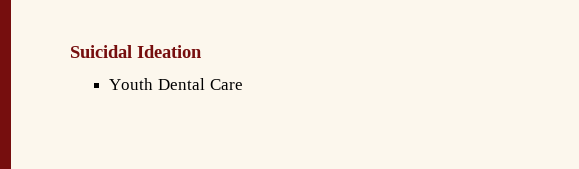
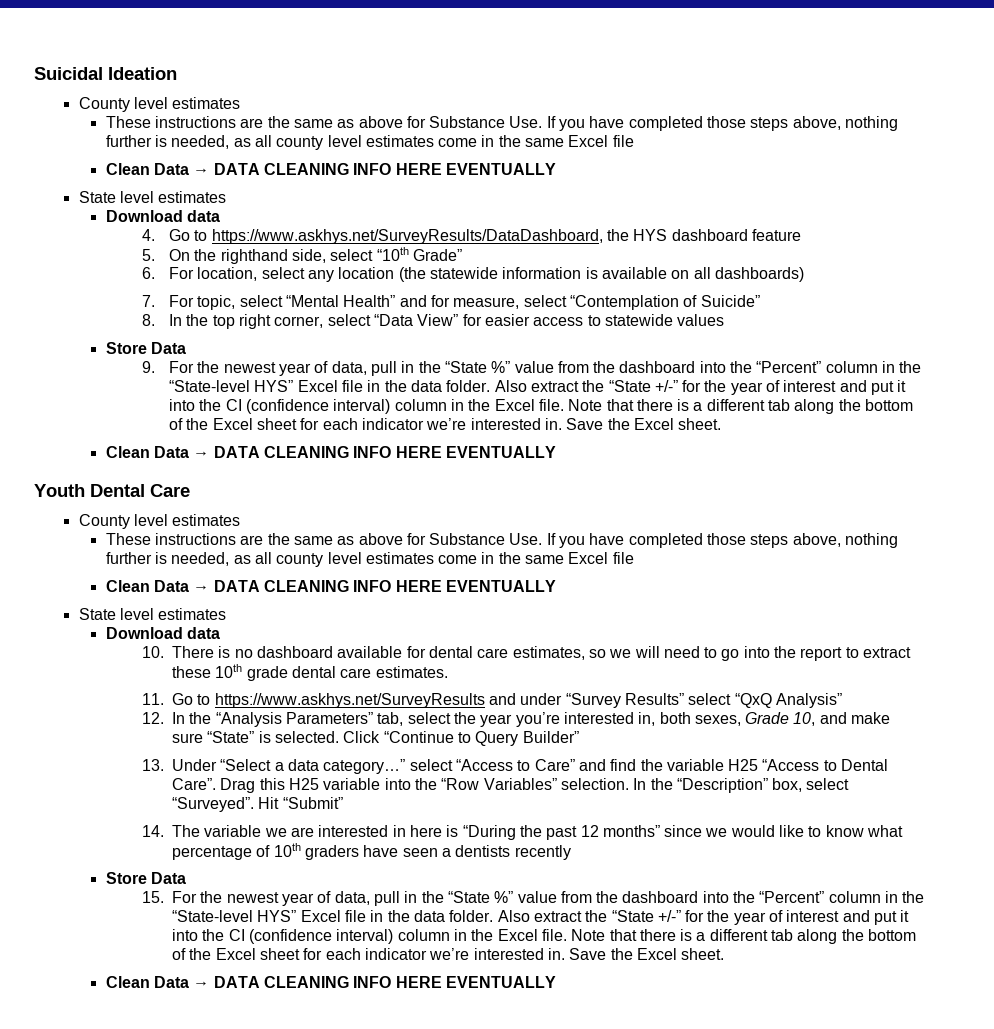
[109,78,243,90] Youth Dental Care -> [78,97,241,112] [105,116,899,131] [105,135,634,150] [105,163,556,175] [78,191,227,203] [105,210,220,222] [142,229,801,244] [142,247,462,264] [142,267,804,282] [142,295,760,310] [142,314,725,329] [105,342,186,354] [142,361,922,376] [169,380,907,395] [169,399,914,414] [169,418,722,430] [105,446,556,458] [34,484,190,497] [78,514,241,529] [105,533,899,548] [105,552,634,567] [105,580,556,592] [78,608,227,620] [105,627,220,639] [142,646,912,661] [172,664,448,681] [142,693,842,708] [142,712,891,727] [172,731,579,746] [142,759,889,774] [172,778,850,793] [172,797,343,812] [142,825,904,840] [172,843,571,860] [105,872,186,884] [142,891,925,906] [172,910,910,925] [172,929,917,944] [172,948,725,960] [105,976,556,988] County level estimates // These instructions are the same as above for Substance Use. If you have completed those steps above, nothing further is needed, as all county level estimates come in the same Excel file // Clean Data → DATA CLEANING INFO HERE EVENTUALLY // State level estimates // Download data // 4. Go to https://www.askhys.net/SurveyResults/DataDashboard, the HYS dashboard feature // 5. On the righthand side, select “10th Grade” // 6. For location, select any location (the statewide information is available on all dashboards) // 7. For topic, select “Mental Health” and for measure, select “Contemplation of Suicide” // 8. In the top right corner, select “Data View” for easier access to statewide values // Store Data // 9. For the newest year of data, pull in the “State %” value from the dashboard into the “Percent” column in the “State-level HYS” Excel file in the data folder. Also extract the “State +/-” for the year of interest and put it into the CI (confidence interval) column in the Excel file. Note that there is a different tab along the bottom of the Excel sheet for each indicator we’re interested in. Save the Excel sheet. // Clean Data → DATA CLEANING INFO HERE EVENTUALLY // Youth Dental Care // County level estimates // These instructions are the same as above for Substance Use. If you have completed those steps above, nothing further is needed, as all county level estimates come in the same Excel file // Clean Data → DATA CLEANING INFO HERE EVENTUALLY // State level estimates // Download data // 10. There is no dashboard available for dental care estimates, so we will need to go into the report to extract these 10th grade dental care estimates. // 11. Go to https://www.askhys.net/SurveyResults and under “Survey Results” select “QxQ Analysis” // 12. In the “Analysis Parameters” tab, select the year you’re interested in, both sexes, Grade 10, and make sure “State” is selected. Click “Continue to Query Builder” // 13. Under “Select a data category…” select “Access to Care” and find the variable H25 “Access to Dental Care”. Drag this H25 variable into the “Row Variables” selection. In the “Description” box, select “Surveyed”. Hit “Submit” // 14. The variable we are interested in here is “During the past 12 months” since we would like to know what percentage of 10th graders have seen a dentists recently // Store Data // 15. For the newest year of data, pull in the “State %” value from the dashboard into the “Percent” column in the “State-level HYS” Excel file in the data folder. Also extract the “State +/-” for the year of interest and put it into the CI (confidence interval) column in the Excel file. Note that there is a different tab along the bottom of the Excel sheet for each indicator we’re interested in. Save the Excel sheet. // Clean Data → DATA CLEANING INFO HERE EVENTUALLY

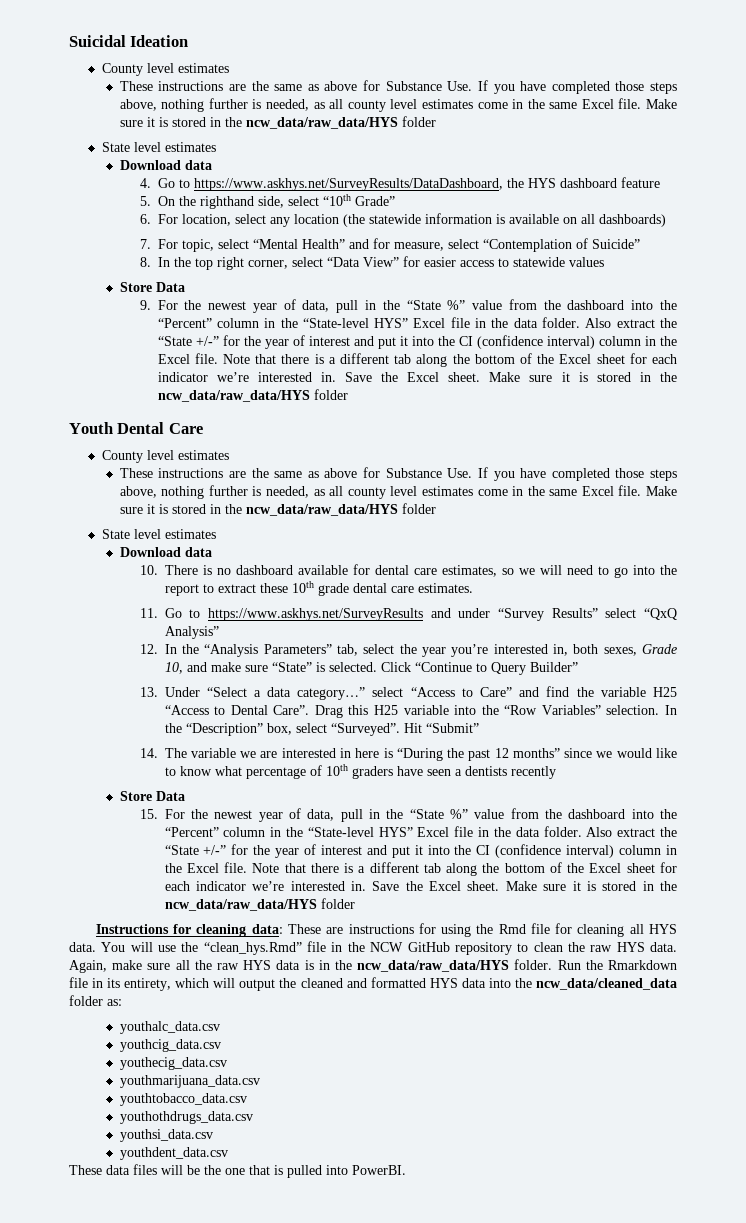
[612,135,634,147] [105,163,556,175] file // Clean Data → DATA CLEANING INFO HERE EVENTUALLY -> [618,98,677,109] [119,116,436,129] file. Make sure it is stored in the ncw_data/raw_data/HYS folder
[105,446,556,458] // Clean Data → DATA CLEANING INFO HERE EVENTUALLY -> [489,372,677,382] [157,389,348,402] Make sure it is stored in the ncw_data/raw_data/HYS folder
[612,552,634,564] [105,580,556,592] file // Clean Data → DATA CLEANING INFO HERE EVENTUALLY -> [618,485,677,496] [119,503,436,516] file. Make sure it is stored in the ncw_data/raw_data/HYS folder
[105,976,556,988] // Clean Data → DATA CLEANING INFO HERE EVENTUALLY -> [505,881,678,891] [164,898,355,911] [95,923,678,937] [69,941,678,955] [69,959,677,973] [69,977,677,991] [69,995,122,1006] [119,1021,220,1034] [119,1039,221,1052] [119,1057,227,1070] [119,1075,260,1088] [119,1093,247,1106] [119,1111,253,1124] [119,1129,213,1142] [119,1147,228,1160] [69,1164,406,1178] Make sure it is stored in the ncw_data/raw_data/HYS folder // Instructions for cleaning data: These are instructions for using the Rmd file for cleaning all HYS data. You will use the “clean_hys.Rmd” file in the NCW GitHub repository to clean the raw HYS data. Again, make sure all the raw HYS data is in the ncw_data/raw_data/HYS folder. Run the Rmarkdown file in its entirety, which will output the cleaned and formatted HYS data into the ncw_data/cleaned_data folder as: // youthalc_data.csv // youthcig_data.csv // youthecig_data.csv // youthmarijuana_data.csv // youthtobacco_data.csv // youthothdrugs_data.csv // youthsi_data.csv // youthdent_data.csv // These data files will be the one that is pulled into PowerBI.

